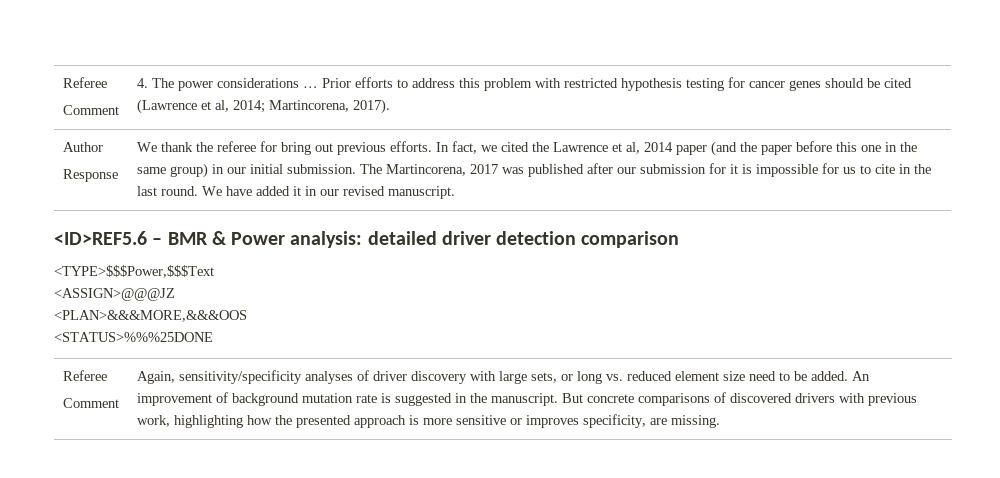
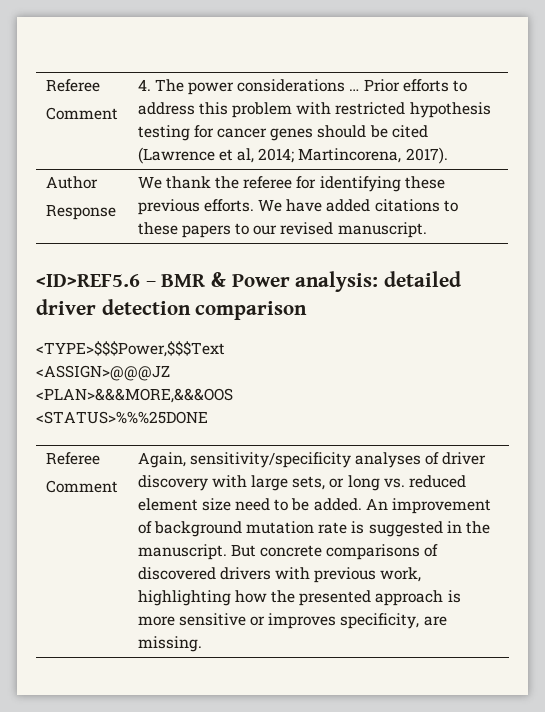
[280,141,917,156] [136,163,931,178] [136,186,317,196] bring out previous efforts. In fact, we cited the Lawrence et al, 2014 paper (and the paper before this one in the same group) in our initial submission. The Martincorena, 2017 was published after our submission for it is impossible for us to cite in the last round. We have added it in -> [319,176,445,192] [137,199,458,215] [137,222,250,238] identifying these previous efforts. We have added citations to these papers to

